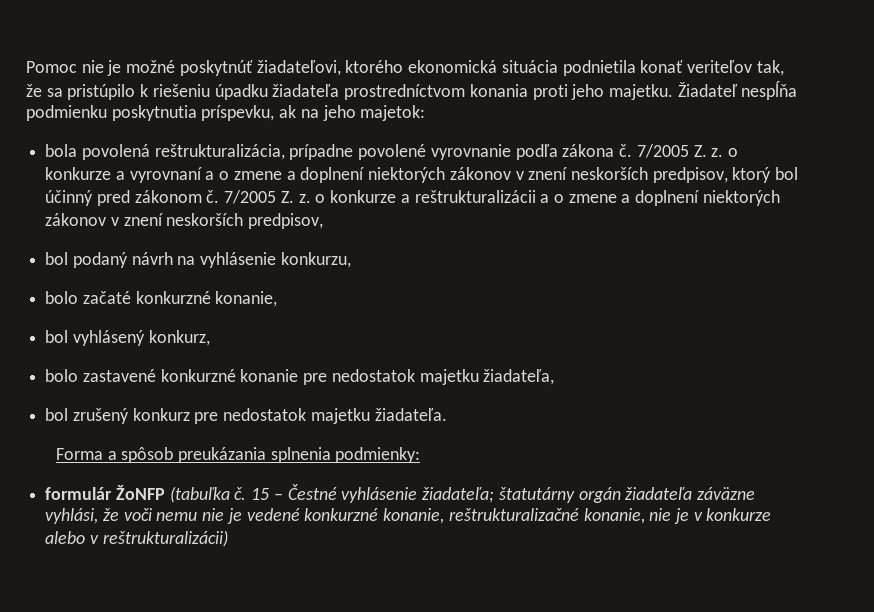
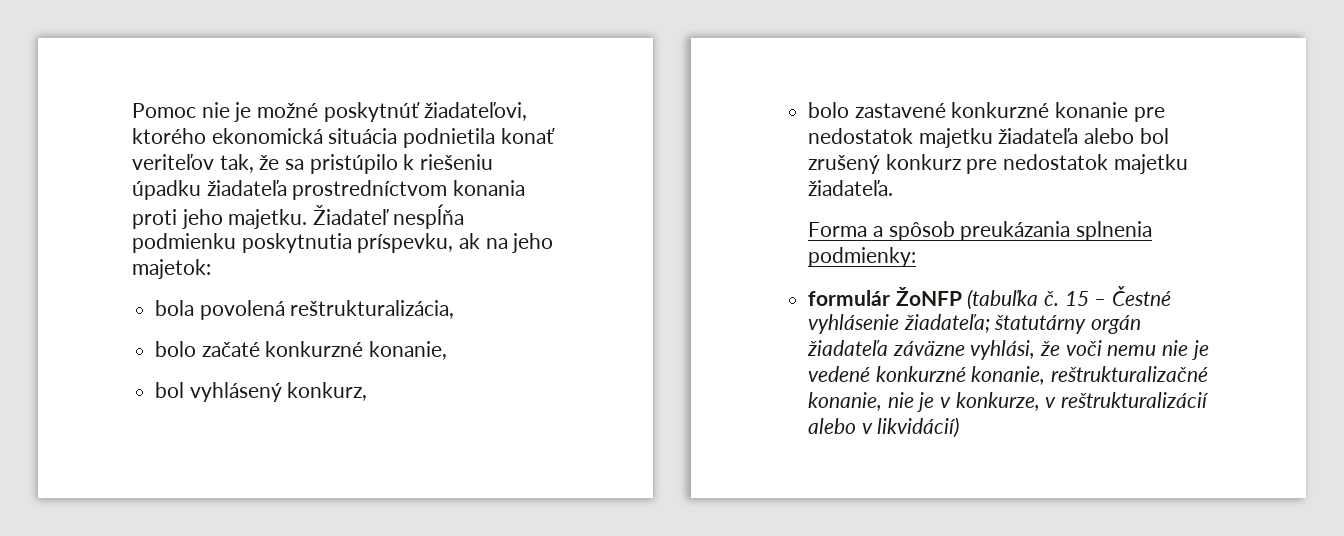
[289,144,738,160] [45,167,799,183] [45,190,780,206] [45,213,324,229] [45,252,351,268] prípadne povolené vyrovnanie podľa zákona č. 7/2005 Z. z. o konkurze a vyrovnaní a o zmene a doplnení niektorých zákonov v znení neskorších predpisov, ktorý bol účinný pred zákonom č. 7/2005 Z. z. o konkurze a reštrukturalizácii a o zmene a doplnení niektorých zákonov v znení neskorších predpisov, // bol podaný návrh na vyhlásenie konkurzu, -> (455, 309) none
[483,369,555,385] žiadateľa, // -> [998,128,1135,144] žiadateľa alebo
[706,508,772,521] konkurze -> [955,392,1210,411] konkurze, v reštrukturalizácií
[102,530,228,547] reštrukturalizácii) -> [877,417,960,438] likvidácií)

